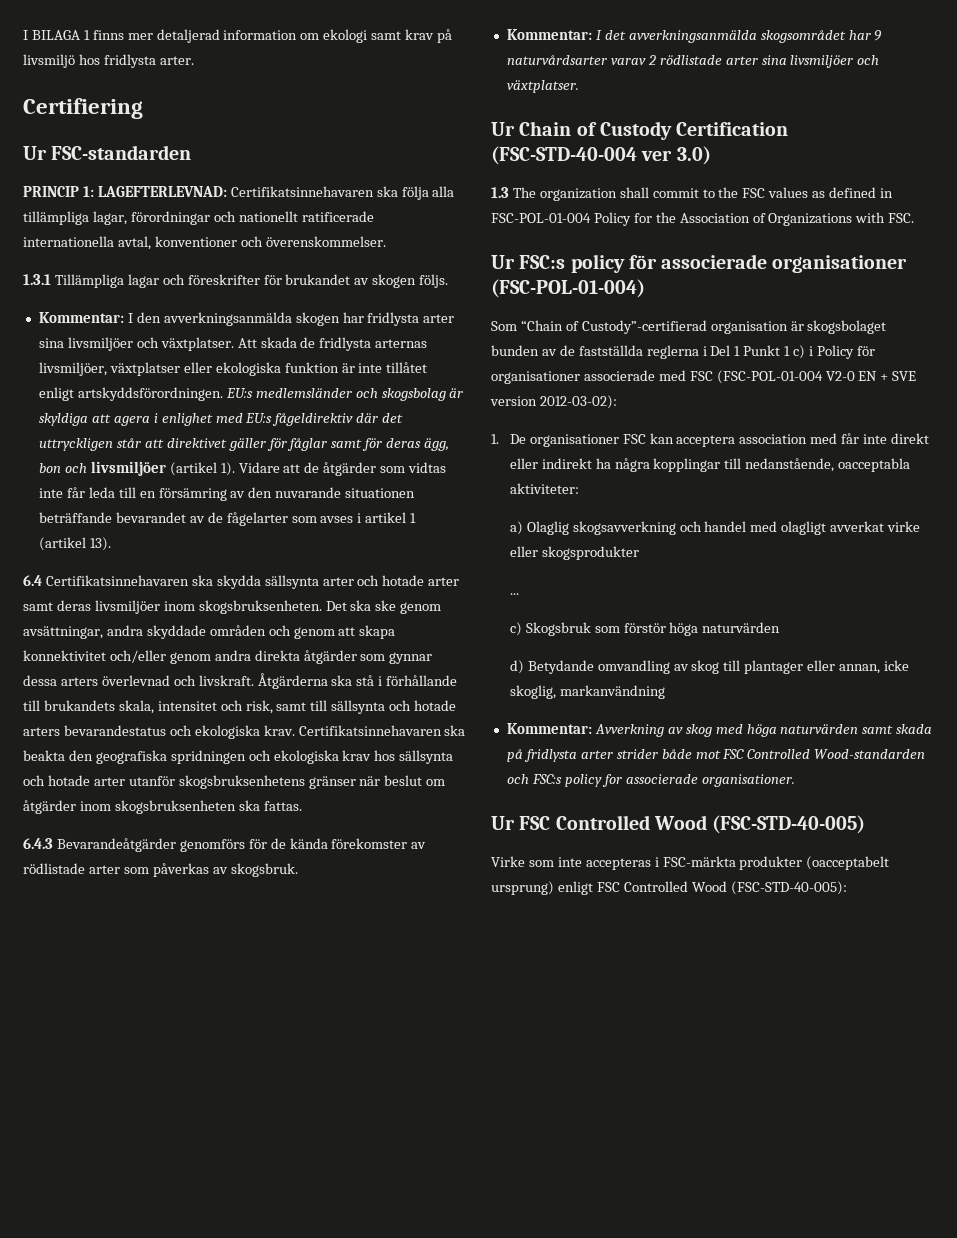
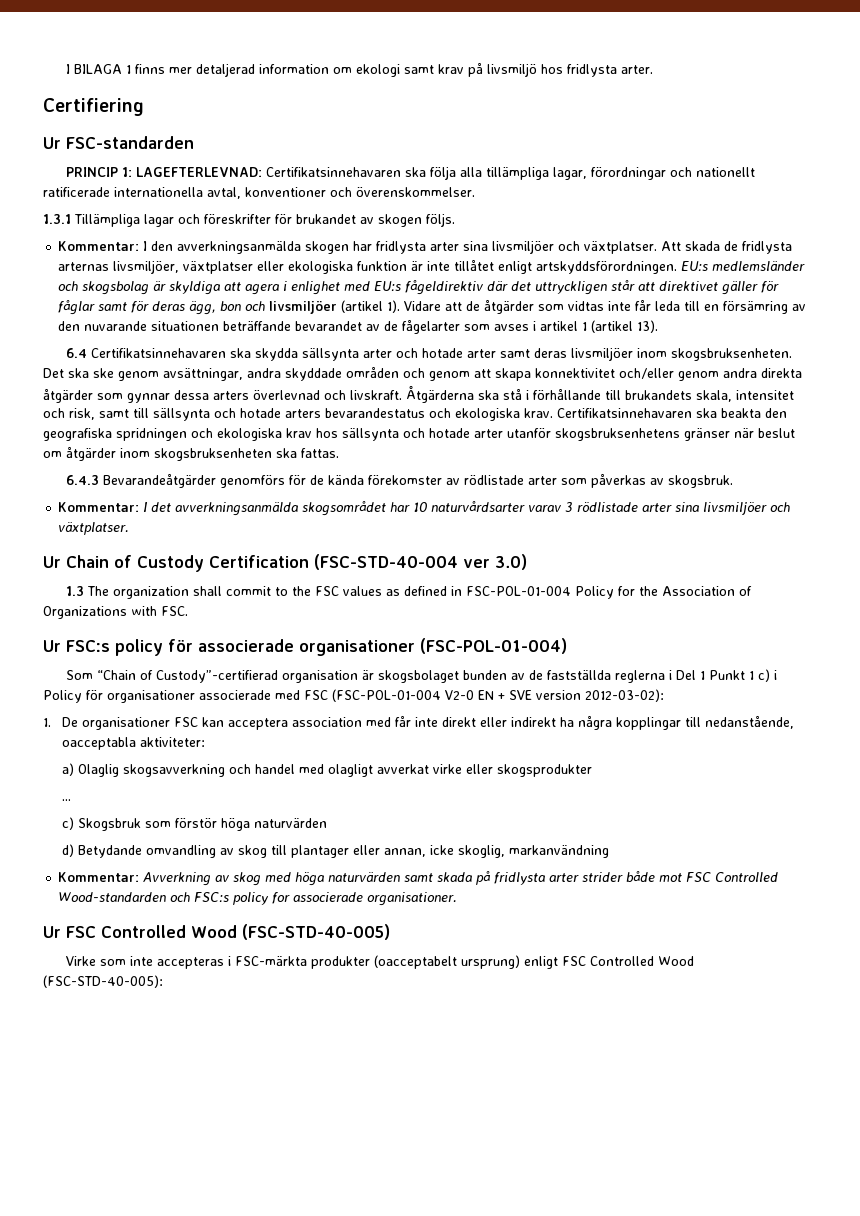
[874,30,883,41] 9 -> [413,502,428,512] 10
[647,55,656,65] 2 -> [565,502,574,512] 3

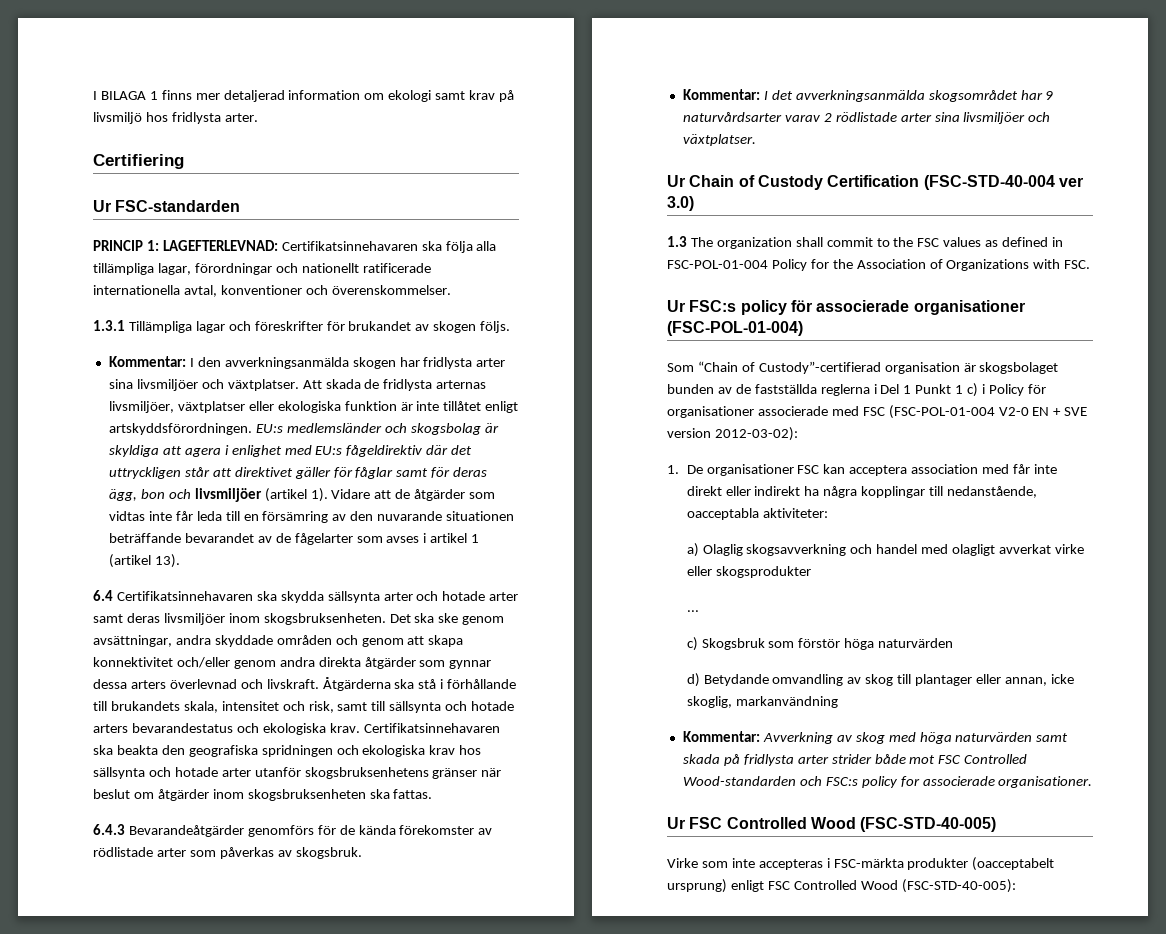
[413,502,428,512] 10 -> [1045,91,1054,100] 9
[565,502,574,512] 3 -> [823,113,832,122] 2

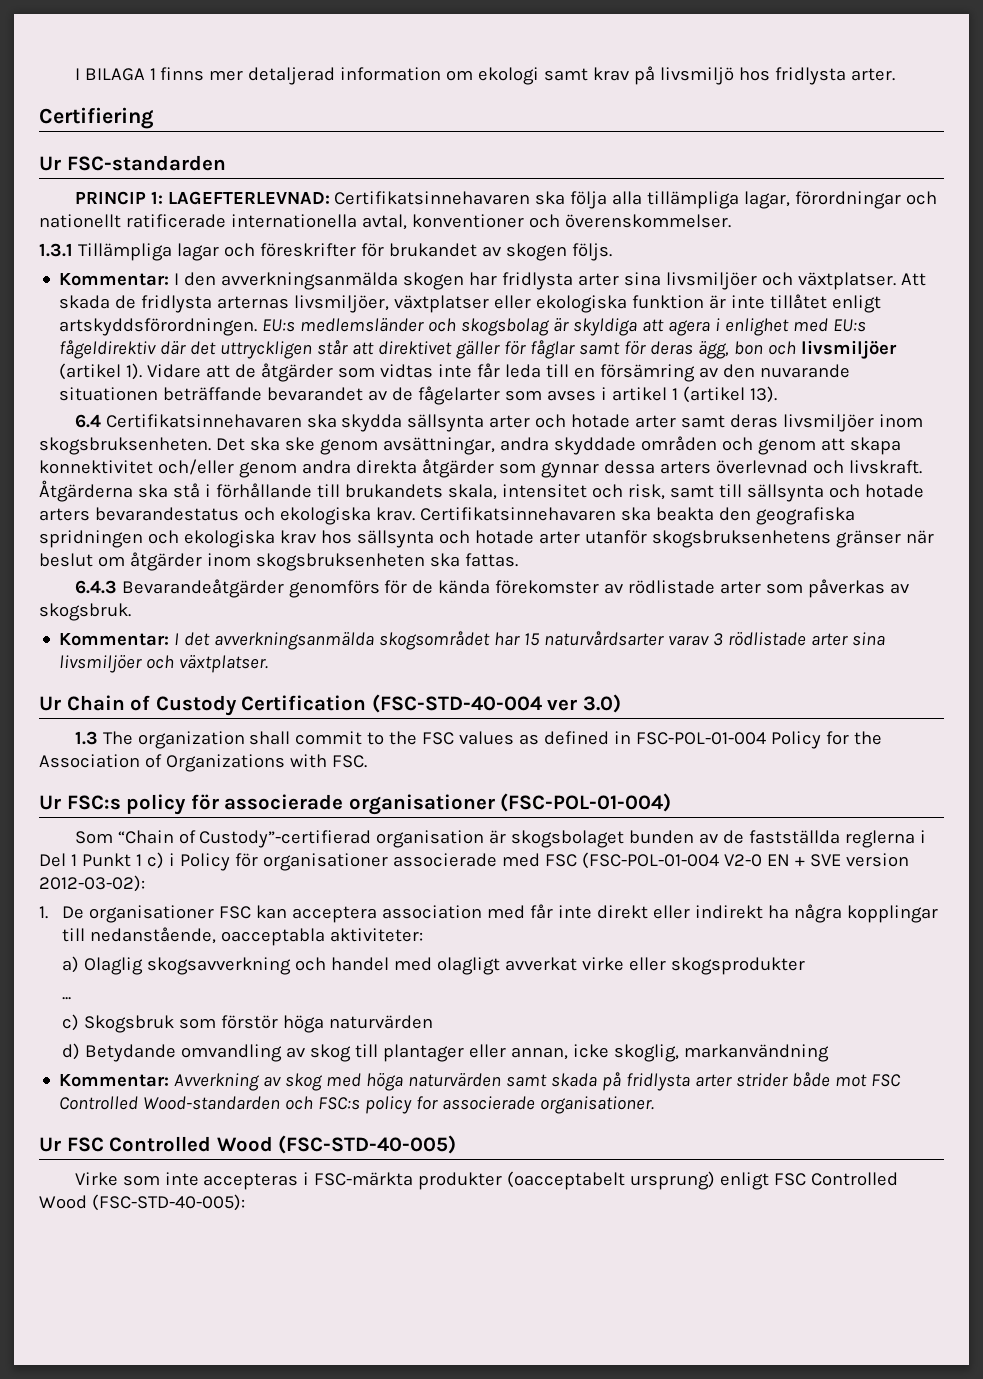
[1045,91,1054,100] 9 -> [524,633,541,646] 15
[823,113,832,122] 2 -> [713,633,724,646] 3

